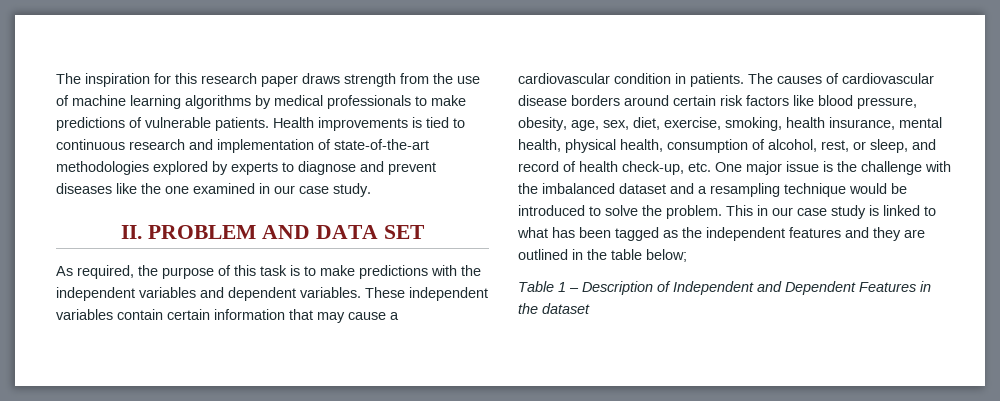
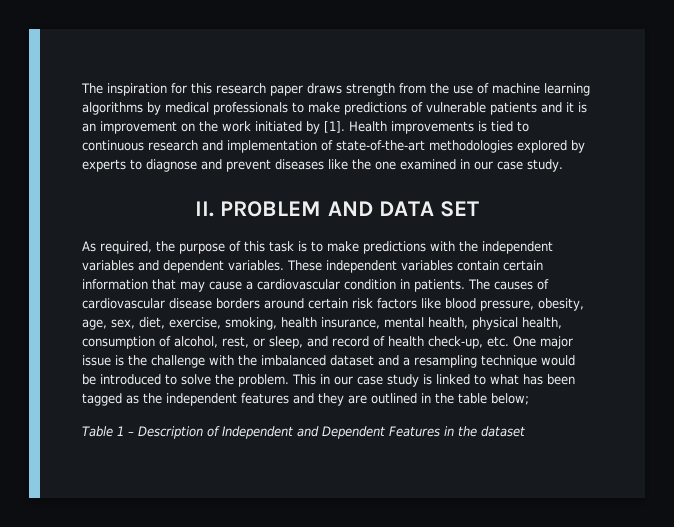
[215,117,269,131] patients. -> [490,102,587,115] [82,121,345,134] patients and it is an improvement on the work initiated by [1].

